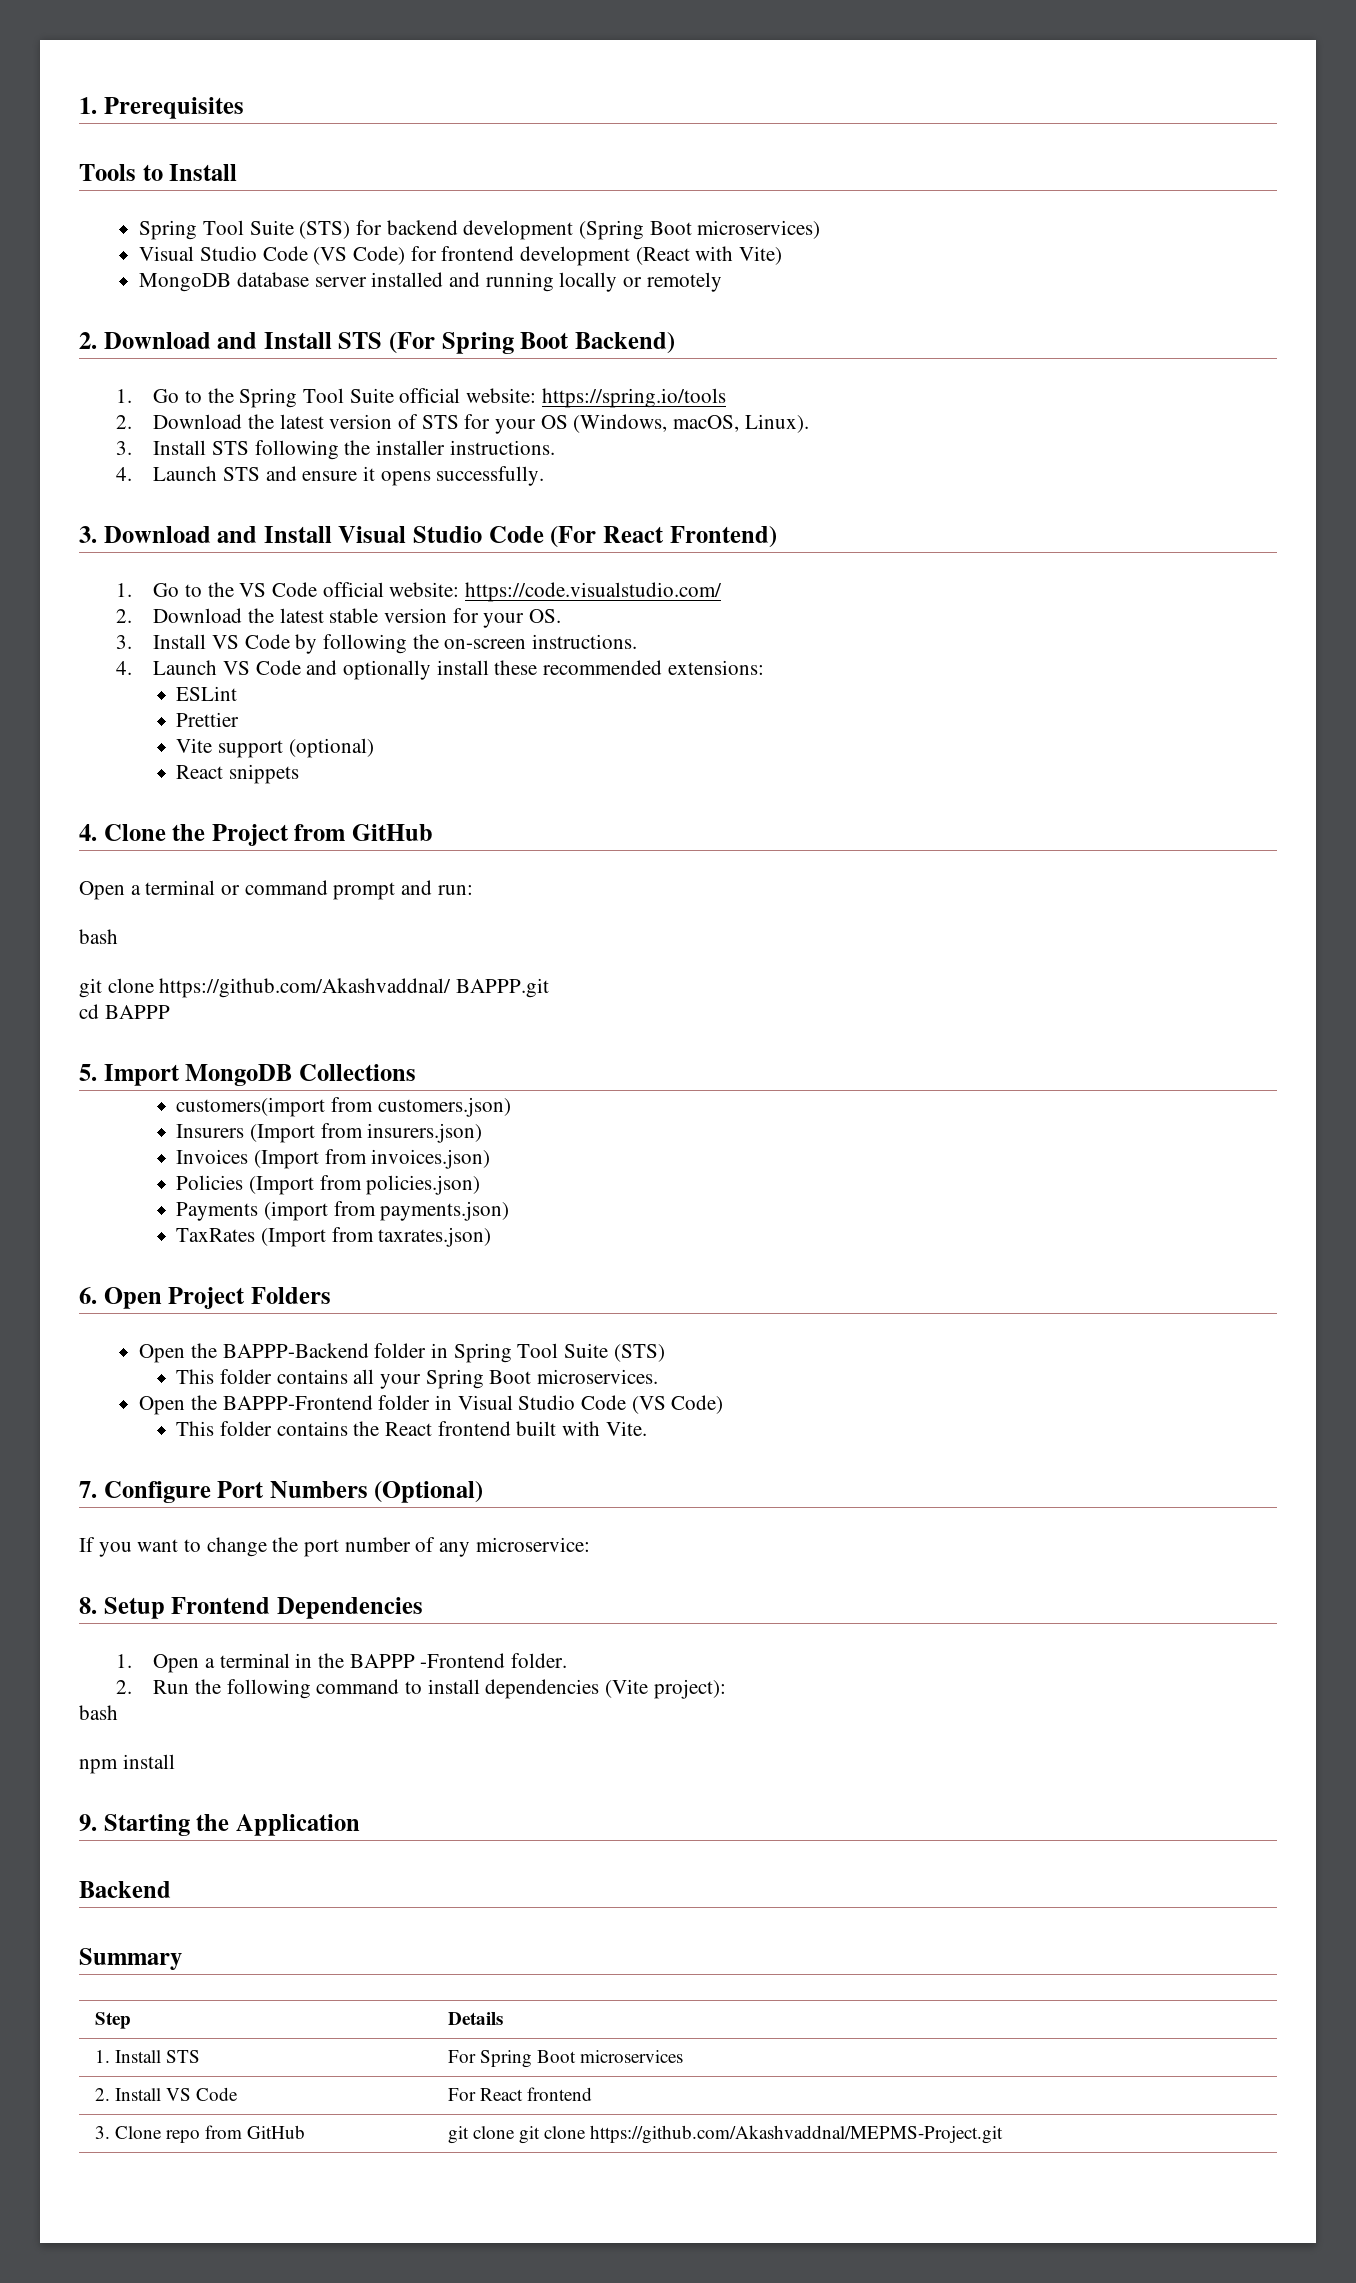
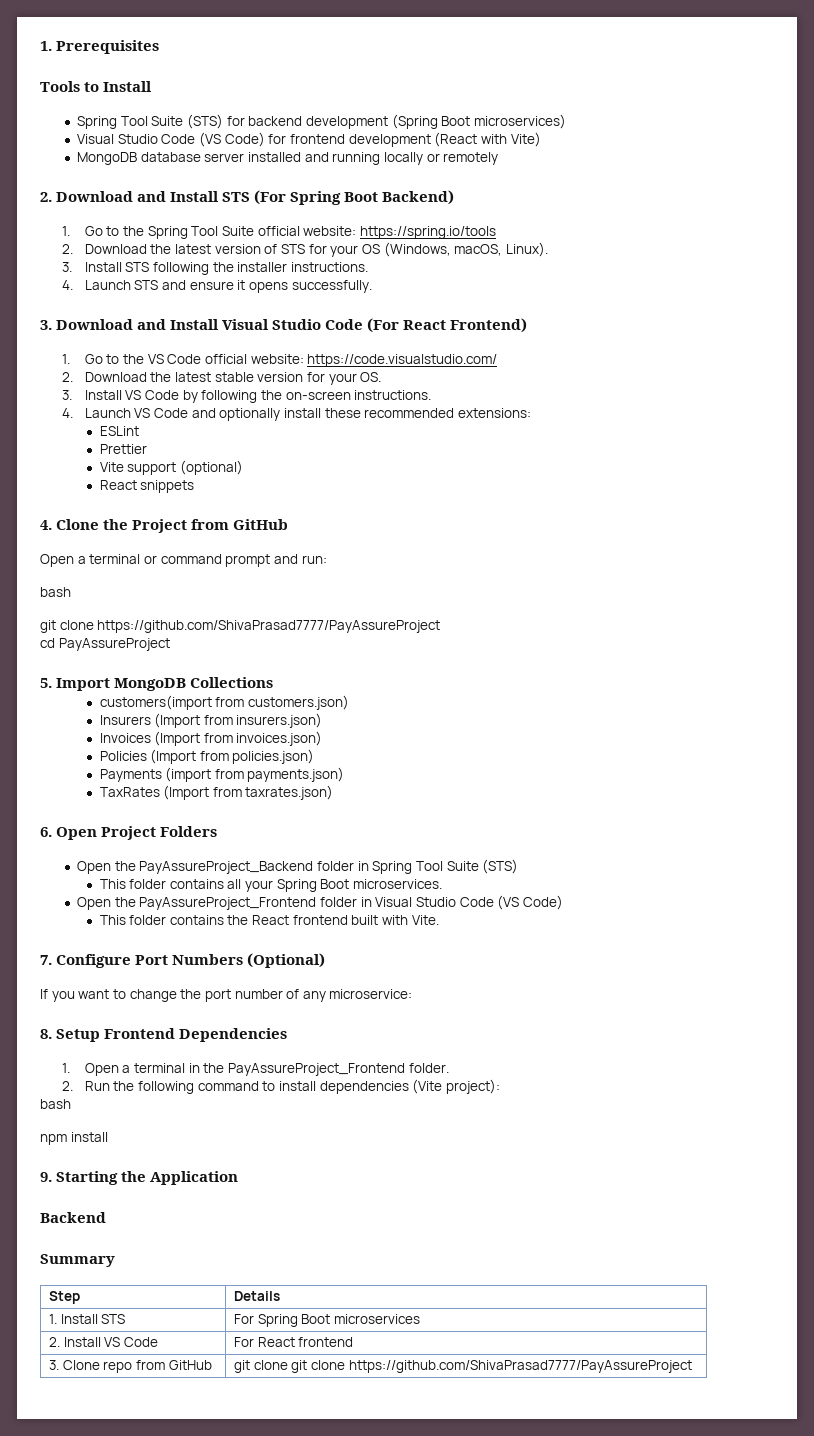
[159,978,550,998] https://github.com/Akashvaddnal/ BAPPP.git -> [97,620,441,633] https://github.com/ShivaPrasad7777/PayAssureProject
[104,1005,170,1019] BAPPP -> [58,638,170,651] PayAssureProject
[222,1343,369,1358] BAPPP-Backend -> [139,861,314,874] PayAssureProject_Backend
[222,1395,373,1410] BAPPP-Frontend -> [139,897,317,910] PayAssureProject_Frontend
[349,1653,506,1668] BAPPP -Frontend -> [227,1063,405,1076] PayAssureProject_Frontend
[590,2125,1004,2144] https://github.com/Akashvaddnal/MEPMS-Project.git -> [348,1360,692,1373] https://github.com/ShivaPrasad7777/PayAssureProject

